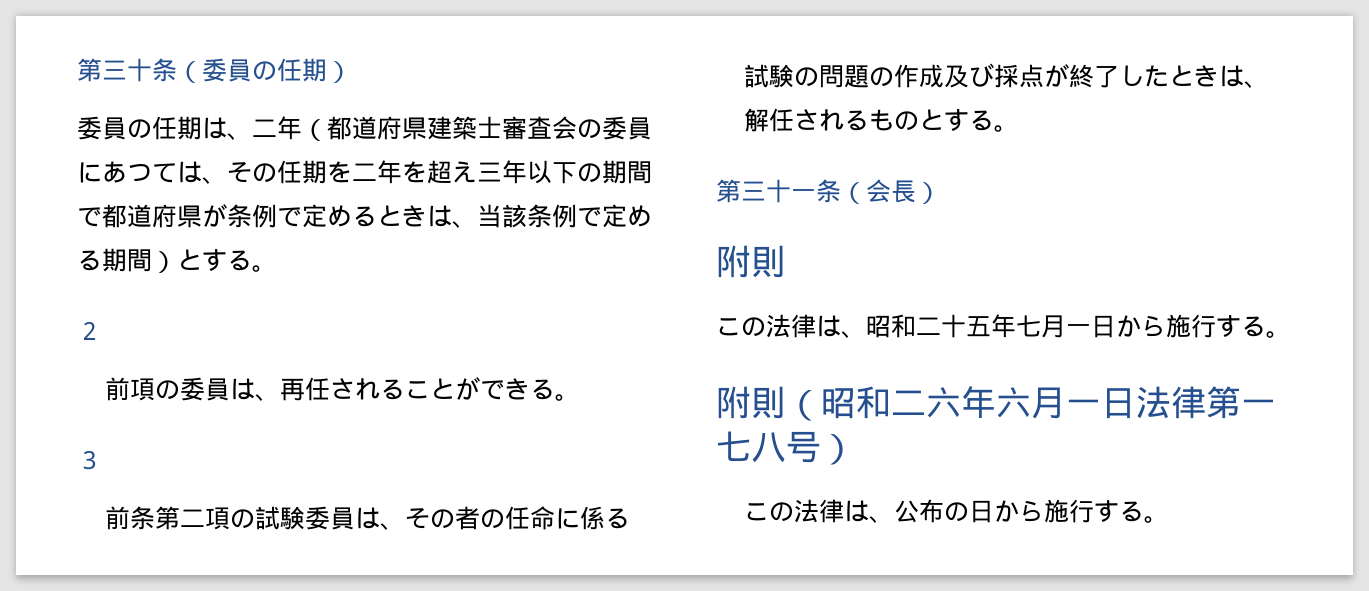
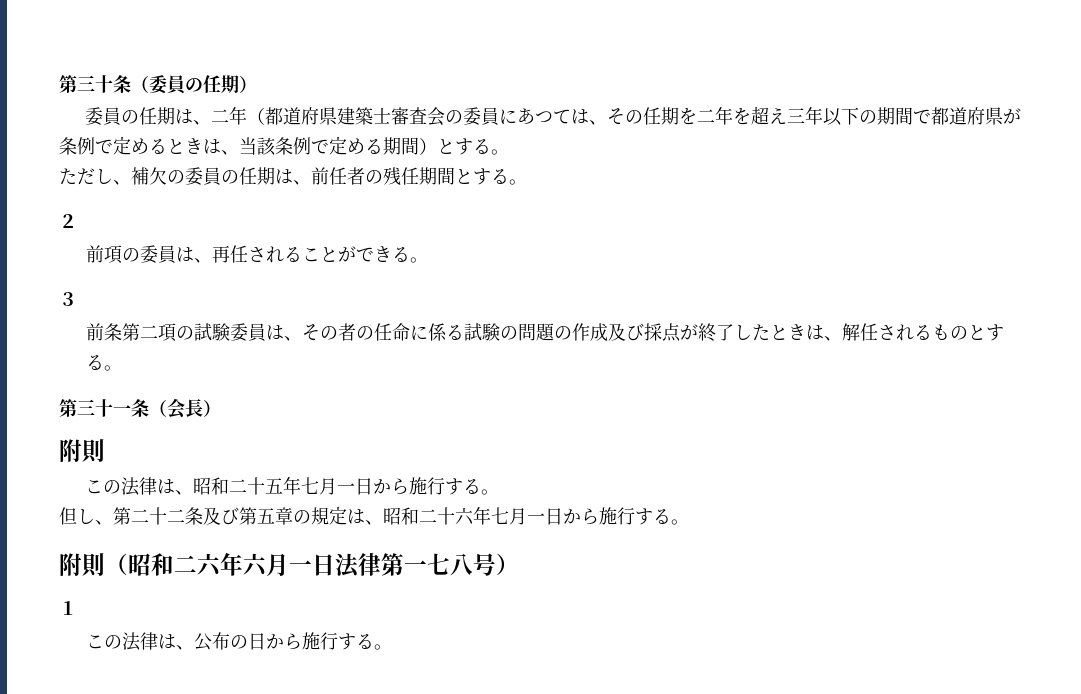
(277, 268) none -> [59,167,527,186] // ただし、補欠の委員の任期は、前任者の残任期間とする。
(1291, 334) none -> [59,506,689,525] // 但し、第二十二条及び第五章の規定は、昭和二十六年七月一日から施行する。
(856, 449) none -> [59,601,77,615] // １

